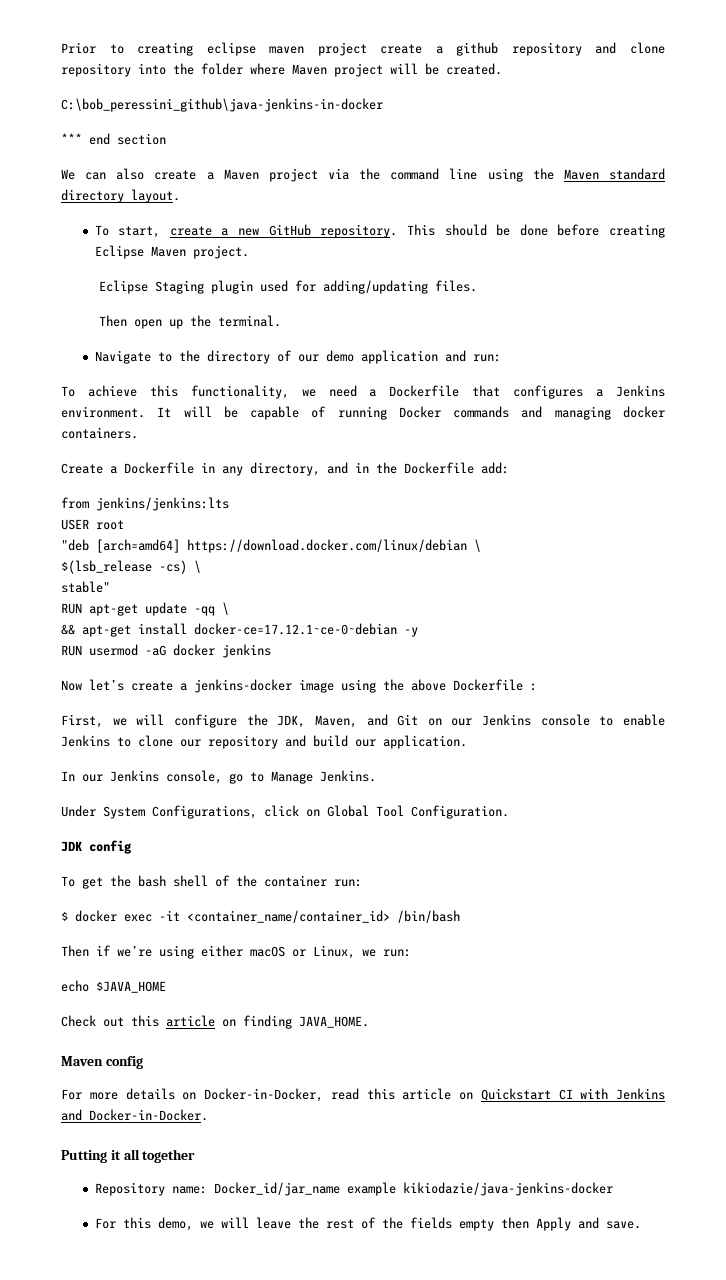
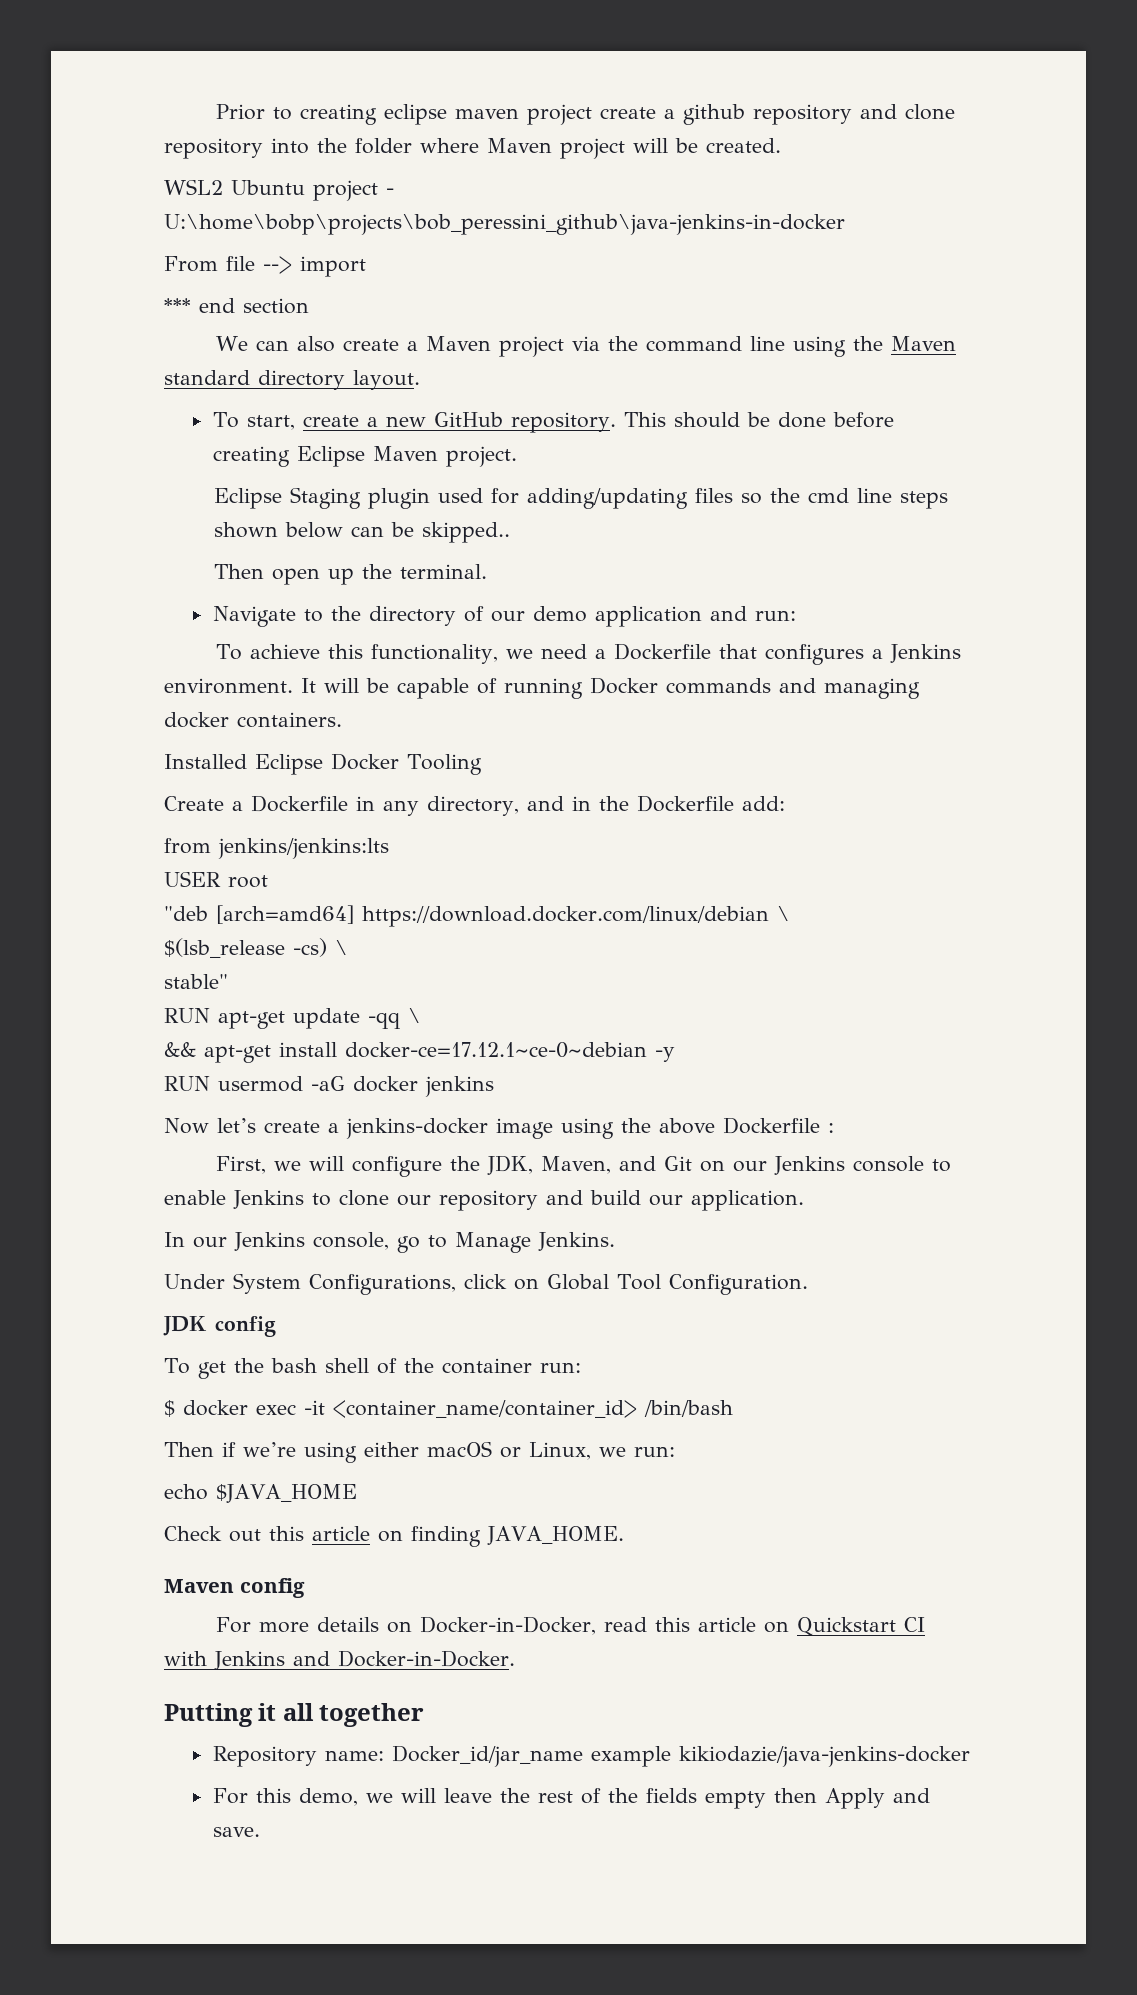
[61,98,383,112] C:\bob_peressini_github\java-jenkins-in-docker -> [164,179,394,201] [164,214,845,235] [164,256,366,277] WSL2 Ubuntu project - U:\home\bobp\projects\bob_peressini_github\java-jenkins-in-docker // From file --> import
[435,280,478,292] files. -> [694,488,948,509] [213,522,510,543] files so the cmd line steps shown below can be skipped..
(138, 433) none -> [164,753,482,775] // Installed Eclipse Docker Tooling

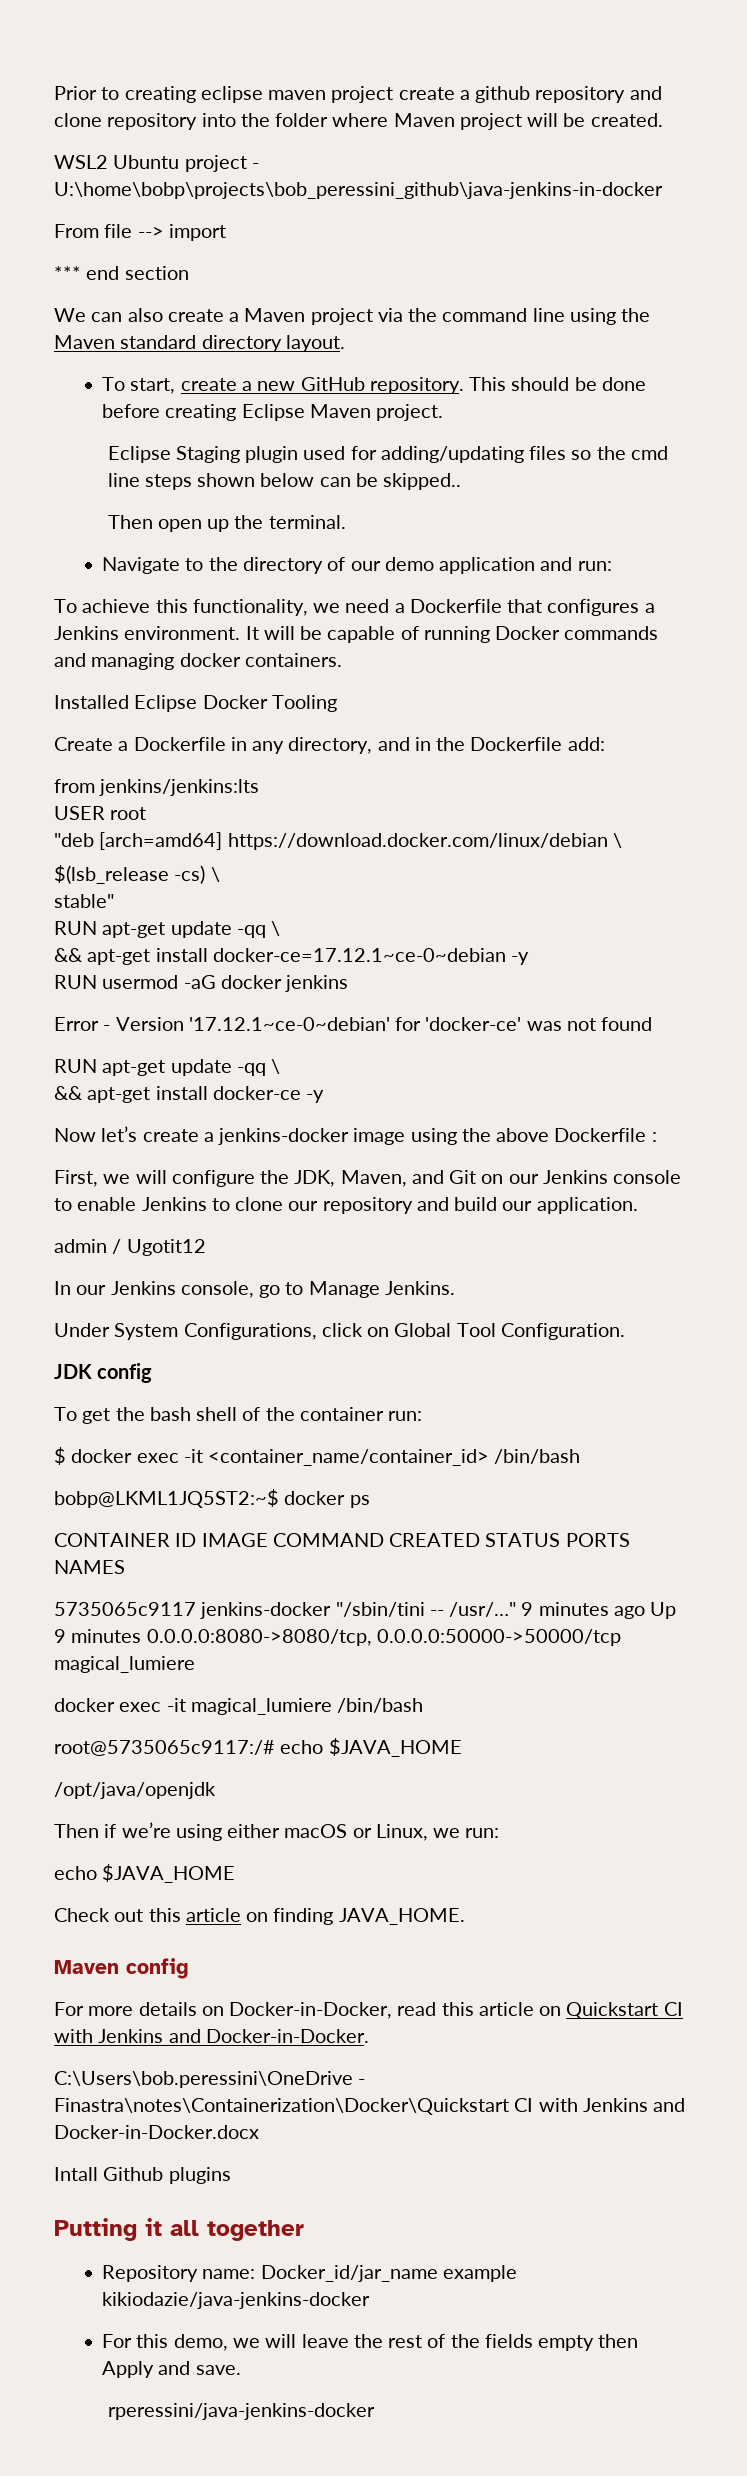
(494, 1086) none -> [54,1017,653,1031] [54,1059,281,1076] [54,1086,325,1103] // Error - Version '17.12.1~ce-0~debian' for 'docker-ce' was not found // RUN apt-get update -qq \ // && apt-get install docker-ce -y
(804, 1200) none -> [54,1239,206,1256] // admin / Ugotit12
(733, 1408) none -> [54,1489,370,1508] [54,1533,630,1547] [54,1560,125,1574] [54,1602,677,1619] [54,1629,621,1646] [54,1656,195,1673] [54,1698,424,1715] [54,1738,462,1757] [54,1782,216,1799] // bobp@LKML1JQ5ST2:~$ docker ps // CONTAINER ID IMAGE COMMAND CREATED STATUS PORTS NAMES // 5735065c9117 jenkins-docker "/sbin/tini -- /usr/…" 9 minutes ago Up 9 minutes 0.0.0.0:8080->8080/tcp, 0.0.0.0:50000->50000/tcp magical_lumiere // docker exec -it magical_lumiere /bin/bash // root@5735065c9117:/# echo $JAVA_HOME // /opt/java/openjdk
(515, 1658) none -> [54,2071,366,2088] [54,2098,686,2115] [54,2125,259,2139] [54,2167,231,2184] // C:\Users\bob.peressini\OneDrive - Finastra\notes\Containerization\Docker\Quickstart CI with Jenkins and Docker-in-Docker.docx // Intall Github plugins
(260, 1832) none -> [107,2403,375,2420] // rperessini/java-jenkins-docker

